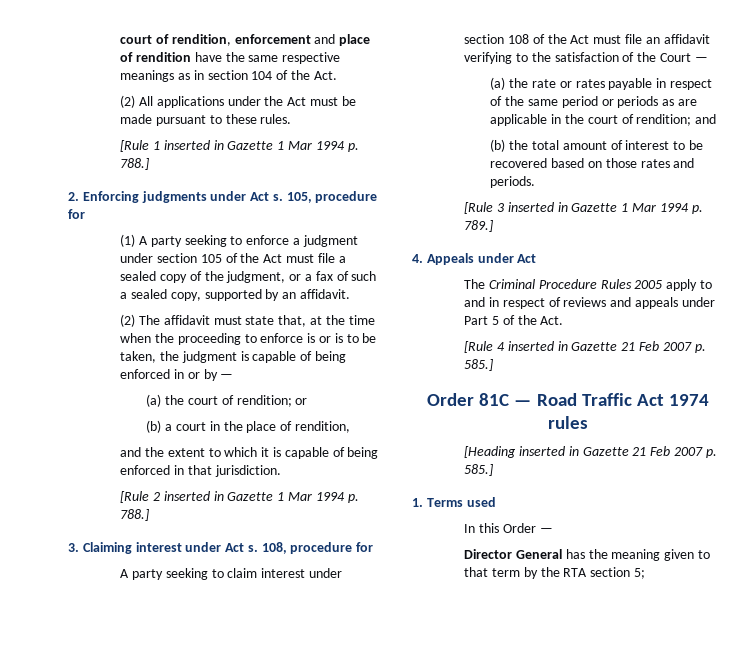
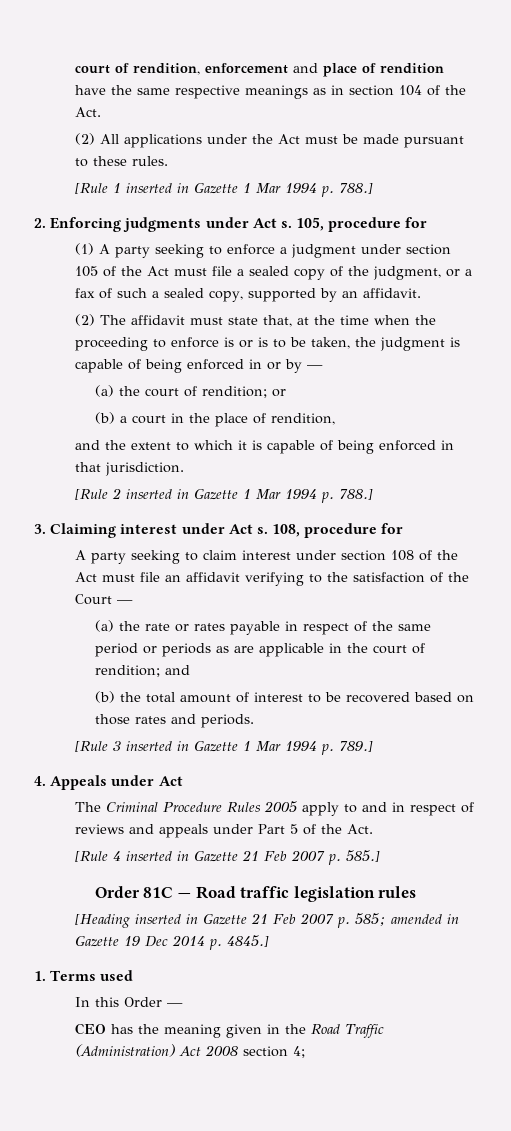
[581,393,709,406] Traffic Act 1974 -> [240,886,375,902] traffic legislation
[464,464,494,476] 585.] -> [354,913,459,926] [74,935,269,950] 585; amended in Gazette 19 Dec 2014 p. 4845.]
[464,549,563,559] Director General -> [74,1023,106,1035] CEO
[697,550,710,559] [464,567,645,579] to that term by the RTA section 5; -> [266,1024,384,1038] [74,1044,305,1058] in the Road Traffic (Administration) Act 2008 section 4;

